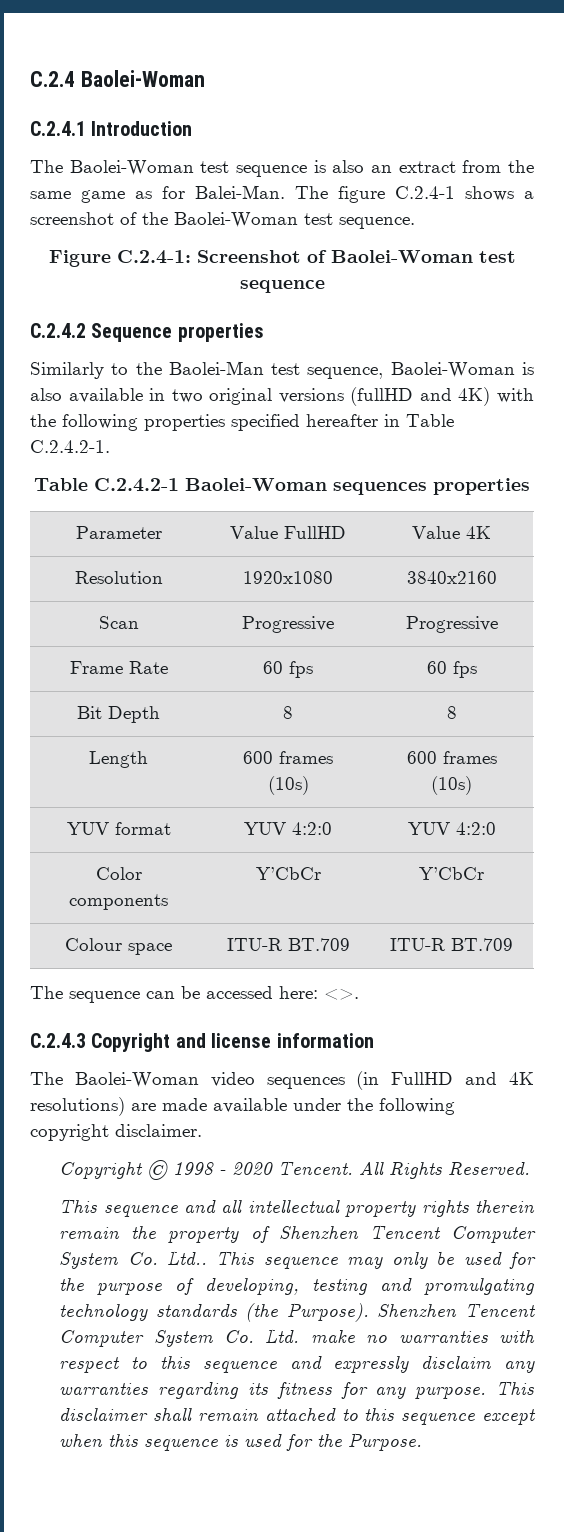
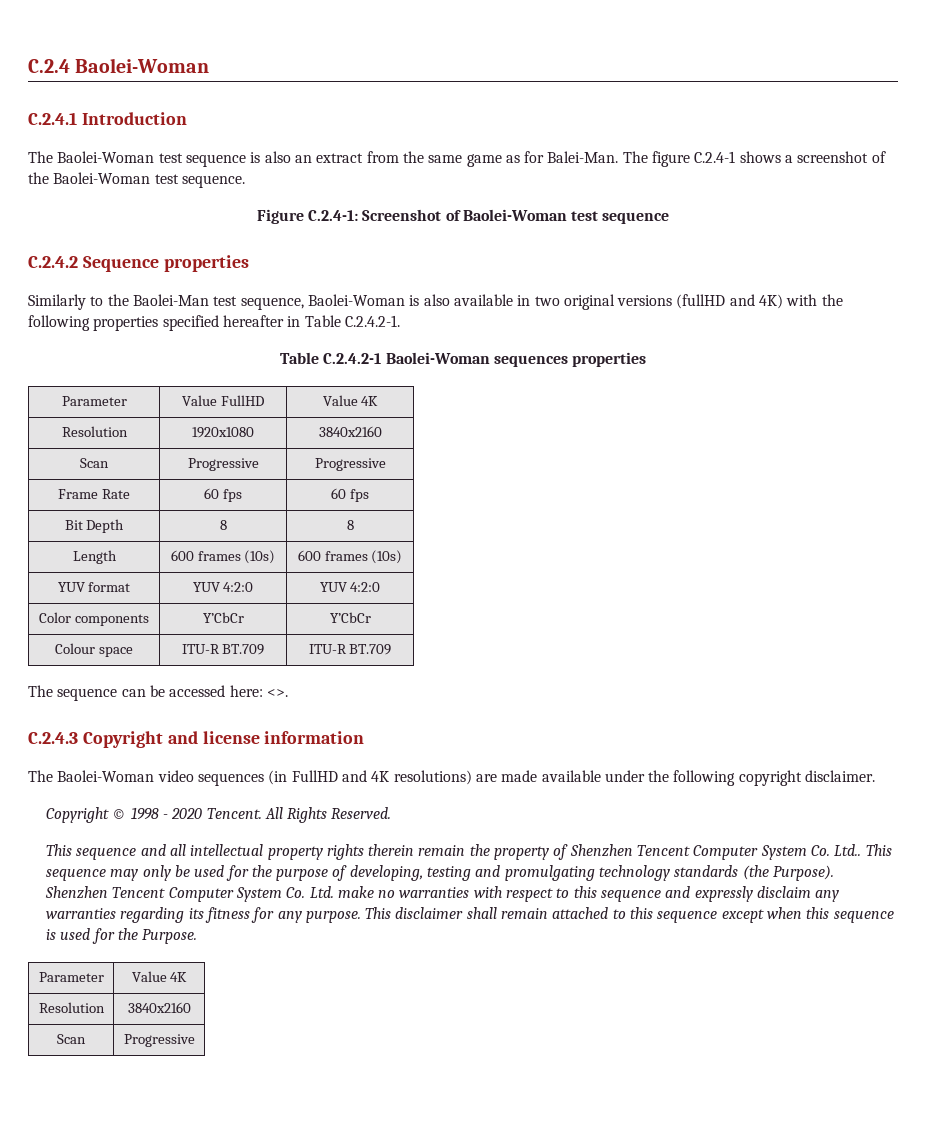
(423, 1442) none -> [38,972,104,982] [131,971,188,982] [38,1002,105,1013] [127,1002,191,1013] [57,1034,86,1044] [123,1034,195,1047] // Parameter | Value 4K // Resolution | 3840x2160 // Scan | Progressive

